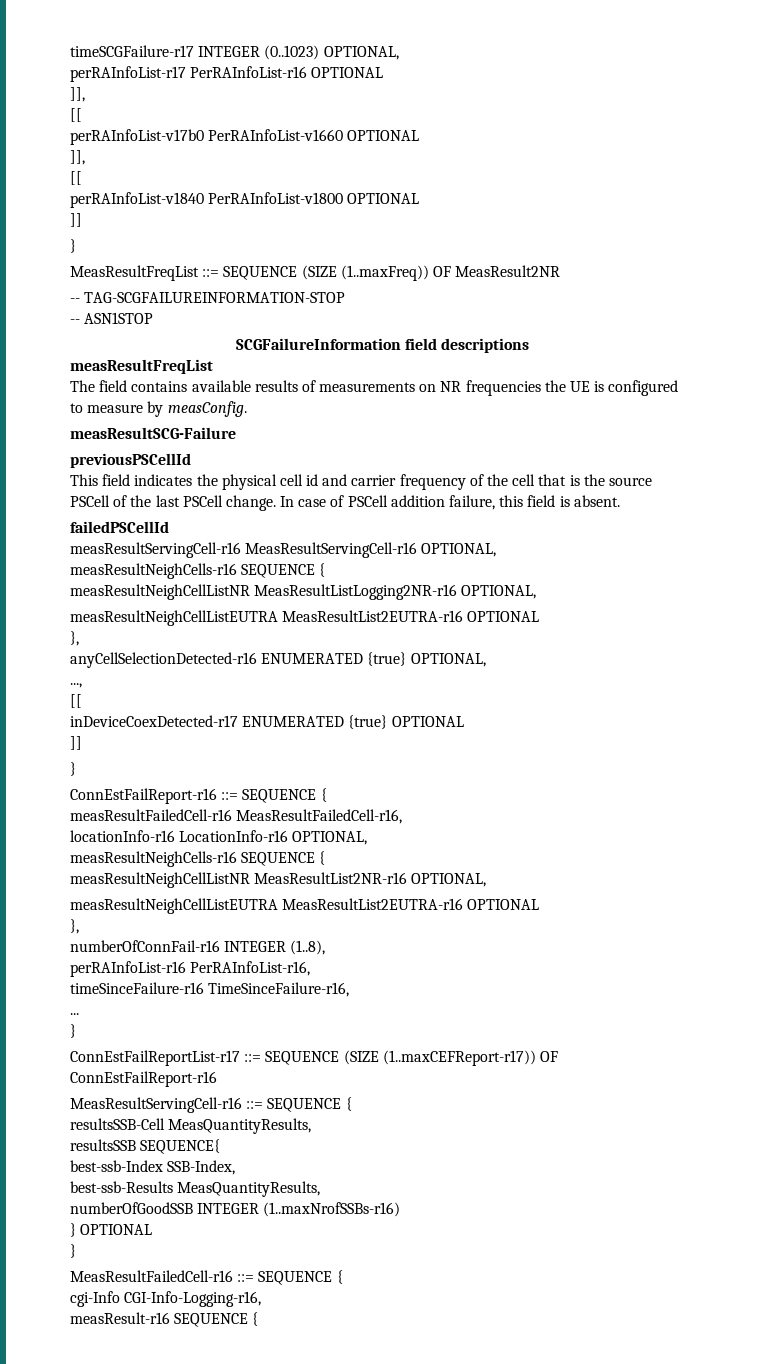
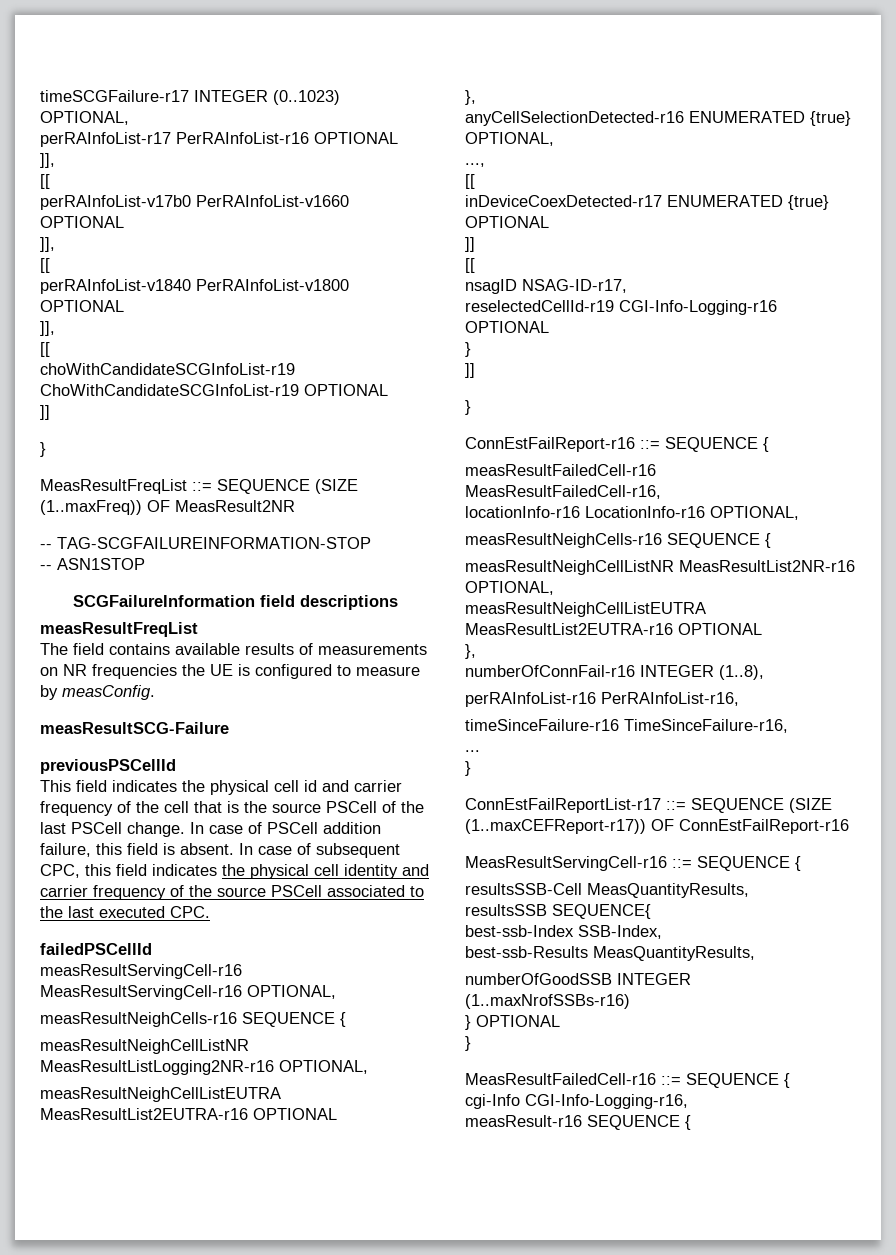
(420, 198) none -> [40,321,55,336] [40,342,50,357] [40,363,295,375] [40,384,388,396] // ]], // [[ // choWithCandidateSCGInfoList-r19 ChoWithCandidateSCGInfoList-r19 OPTIONAL
(620, 501) none -> [239,843,400,858] [40,864,429,879] [40,885,424,900] [40,906,210,918] In case of subsequent CPC, this field indicates the physical cell identity and carrier frequency of the source PSCell associated to the last executed CPC.
(82, 743) none -> [465,258,475,273] [465,279,627,294] [465,300,777,315] [465,321,549,333] [465,342,471,357] [465,363,475,378] // [[ // nsagID NSAG-ID-r17, // reselectedCellId-r19 CGI-Info-Logging-r16 OPTIONAL // } // ]]

